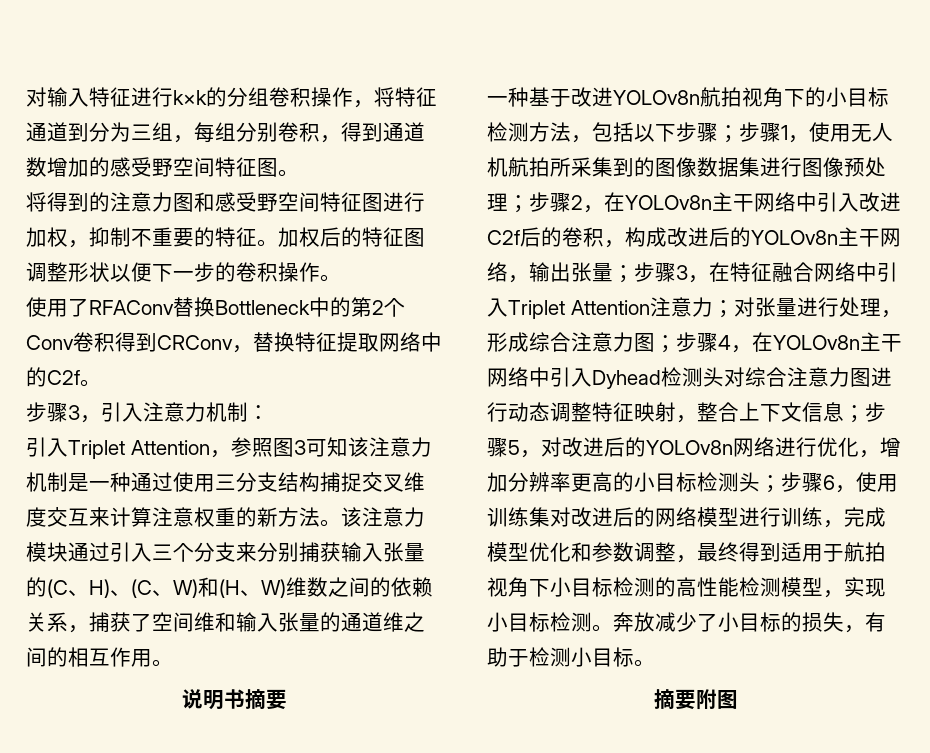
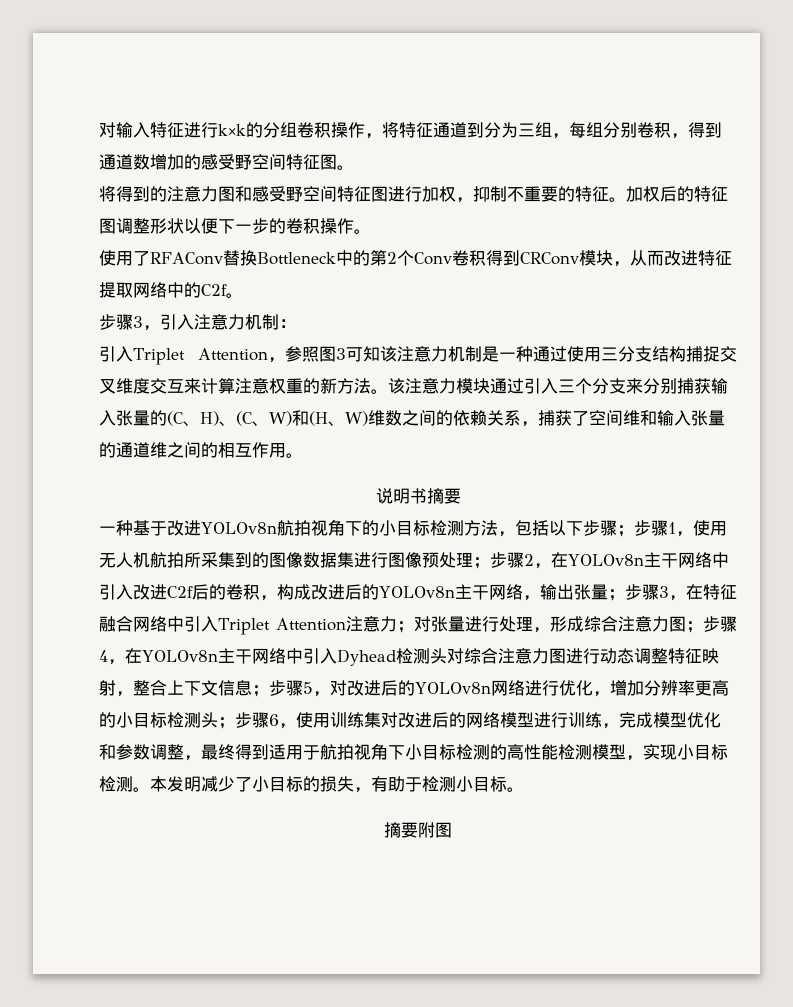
[232,332,295,353] ，替换 -> [578,250,698,267] 模块，从而改进
[613,612,655,632] 奔放 -> [150,776,201,792] 本发明

